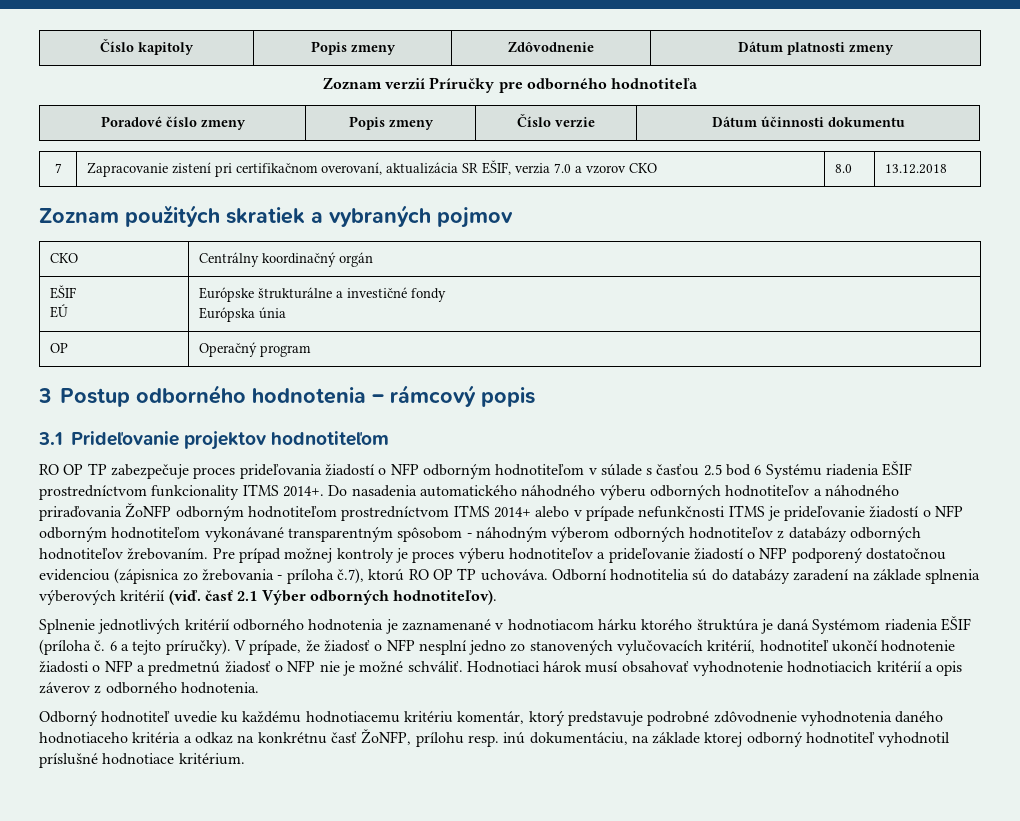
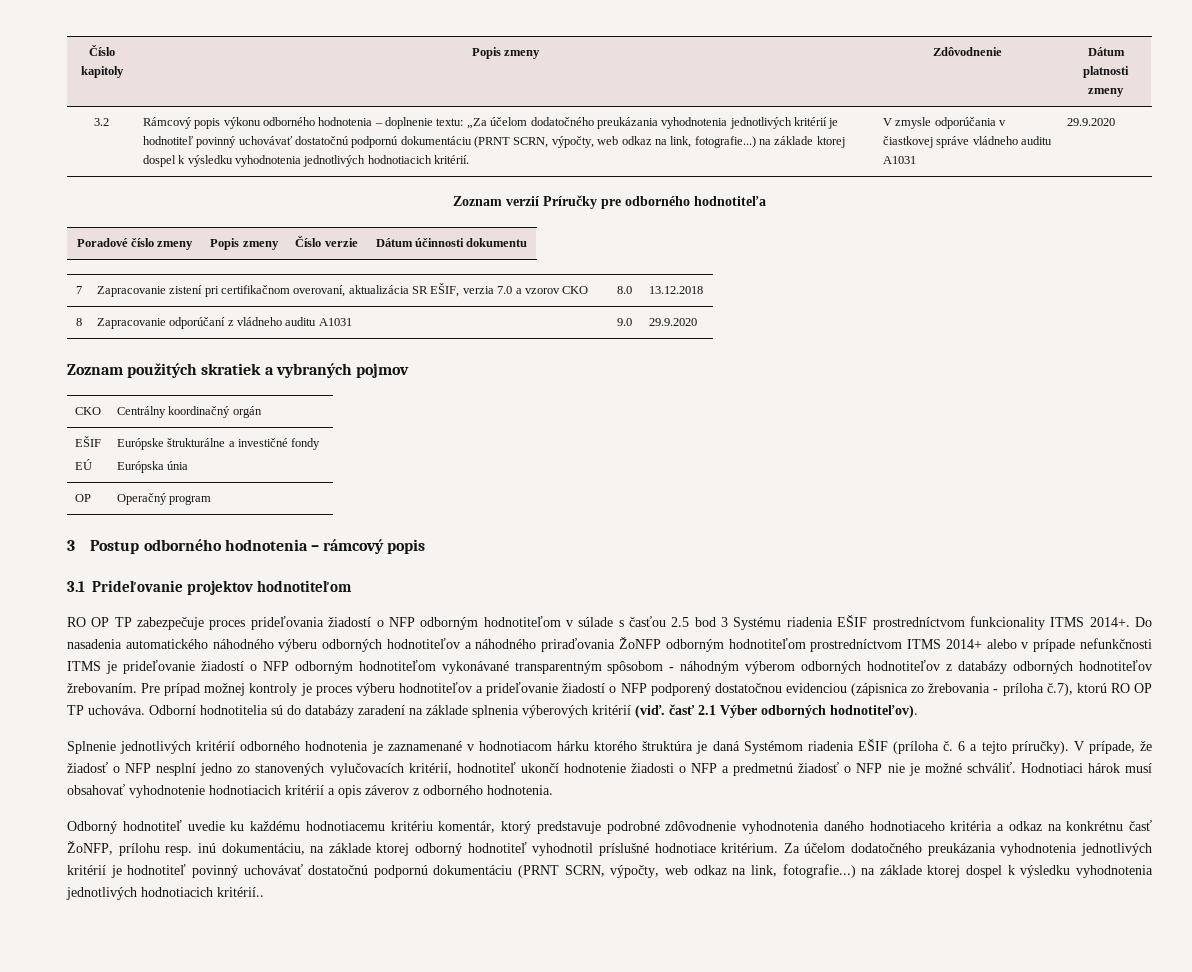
(894, 49) none -> [94,118,109,126] [142,117,839,129] [142,136,845,148] [142,155,470,167] [882,117,1006,129] [882,136,1052,148] [882,156,916,164] [1066,118,1115,126] // 3.2 | Rámcový popis výkonu odborného hodnotenia – doplnenie textu: „Za účelom dodatočného preukázania vyhodnotenia jednotlivých kritérií je hodnotiteľ povinný uchovávať dostatočnú podpornú dokumentáciu (PRNT SCRN, výpočty, web odkaz na link, fotografie...) na základe ktorej dospel k výsledku vyhodnotenia jednotlivých hodnotiacich kritérií. | V zmysle odporúčania v čiastkovej správe vládneho auditu A1031 | 29.9.2020
(948, 169) none -> [75,318,82,326] [96,317,352,329] [616,318,632,326] [648,318,697,326] // 8 | Zapracovanie odporúčaní z vládneho auditu A1031 | 9.0 | 29.9.2020
[754,465,762,475] 6 -> [721,617,729,627] 3
(245, 759) none -> [783,843,1153,856] [67,864,1153,878] [66,887,264,900] Za účelom dodatočného preukázania vyhodnotenia jednotlivých kritérií je hodnotiteľ povinný uchovávať dostatočnú podpornú dokumentáciu (PRNT SCRN, výpočty, web odkaz na link, fotografie...) na základe ktorej dospel k výsledku vyhodnotenia jednotlivých hodnotiacich kritérií..

